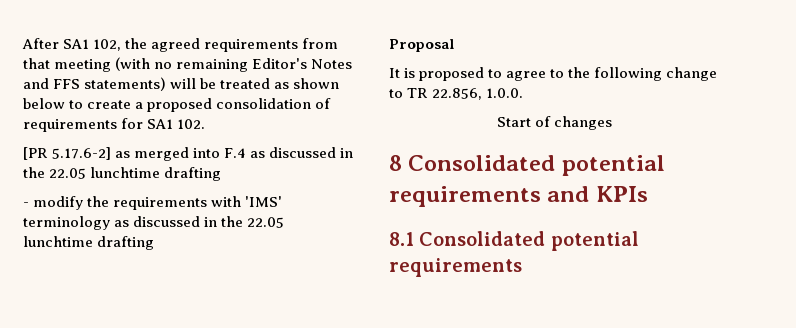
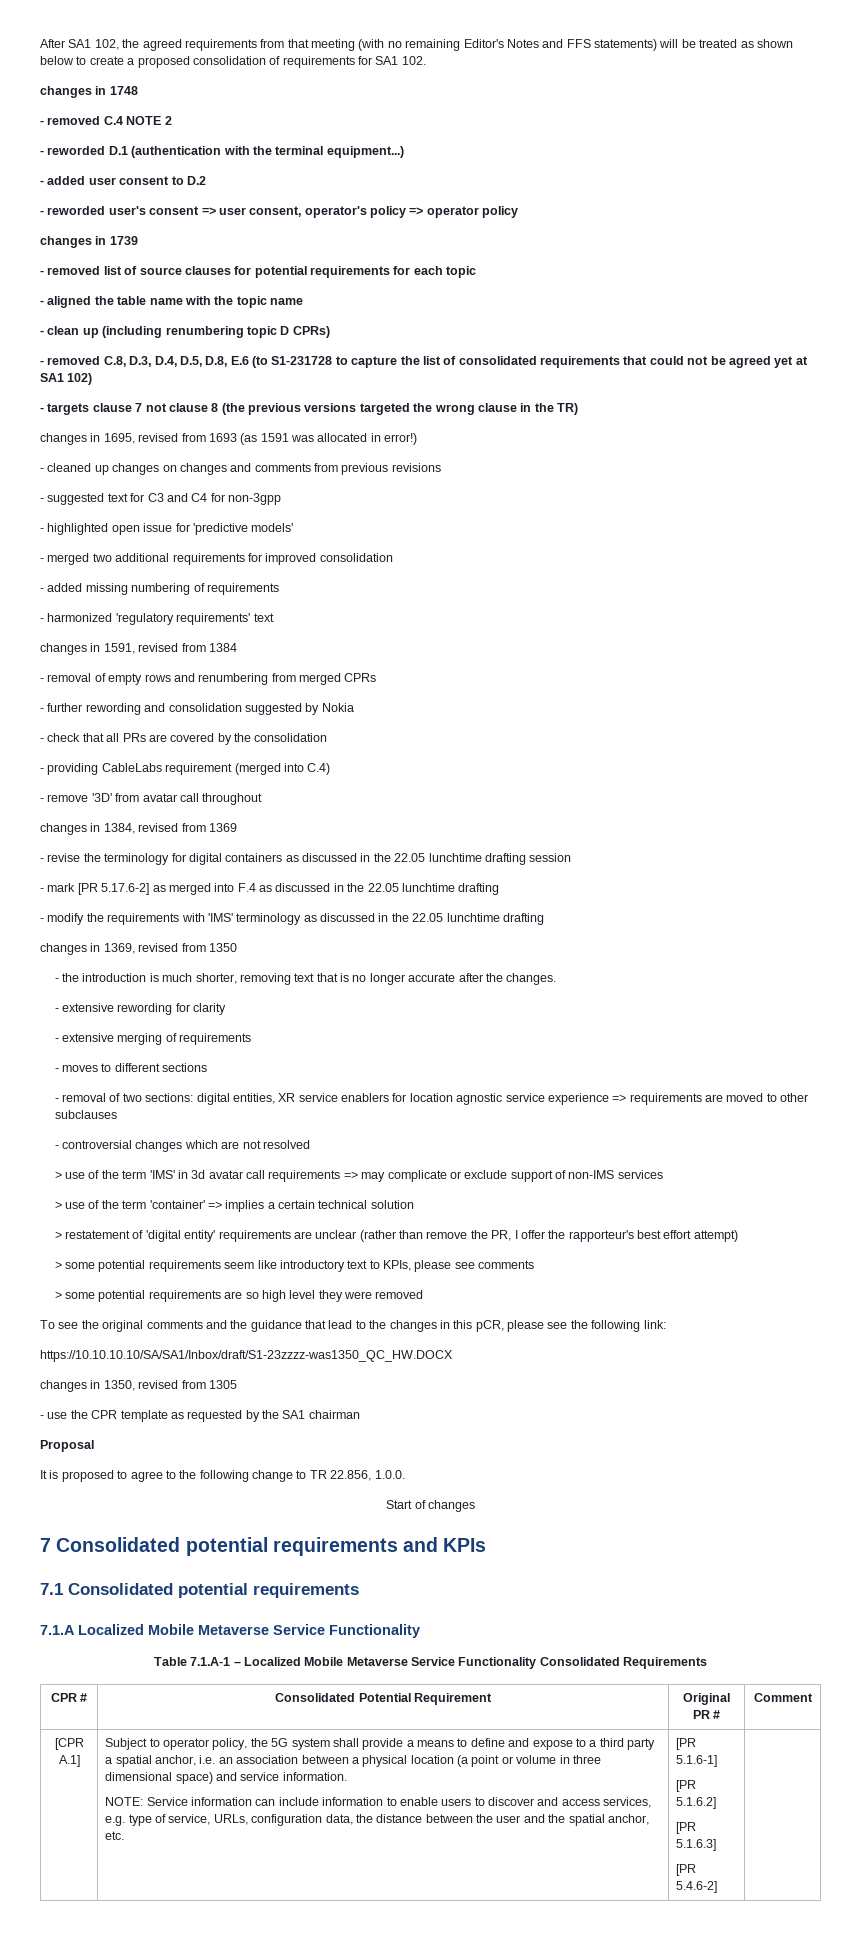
(206, 124) none -> [40,86,138,98] [40,116,172,125] [40,146,404,158] [40,176,206,185] [40,206,519,218] [40,236,138,248] [40,266,477,278] [40,296,303,308] [40,326,330,338] [40,356,808,368] [40,373,93,385] [40,403,578,415] [40,433,418,445] [40,463,441,475] [40,493,281,505] [40,523,294,535] [40,553,393,565] [40,583,279,595] [40,613,274,625] [40,643,237,655] [40,673,377,685] [40,703,354,715] [40,733,328,745] [40,763,331,775] [40,793,263,805] [40,823,237,835] [40,853,572,865] [40,883,76,892] changes in 1748 // - removed C.4 NOTE 2 // - reworded D.1 (authentication with the terminal equipment...) // - added user consent to D.2 // - reworded user's consent => user consent, operator's policy => operator policy // changes in 1739 // - removed list of source clauses for potential requirements for each topic // - aligned the table name with the topic name // - clean up (including renumbering topic D CPRs) // - removed C.8, D.3, D.4, D.5, D.8, E.6 (to S1-231728 to capture the list of consolidated requirements that could not be agreed yet at SA1 102) // - targets clause 7 not clause 8 (the previous versions targeted the wrong clause in the TR) // changes in 1695, revised from 1693 (as 1591 was allocated in error!) // - cleaned up changes on changes and comments from previous revisions // - suggested text for C3 and C4 for non-3gpp // - highlighted open issue for 'predictive models' // - merged two additional requirements for improved consolidation // - added missing numbering of requirements // - harmonized 'regulatory requirements' text // changes in 1591, revised from 1384 // - removal of empty rows and renumbering from merged CPRs // - further rewording and consolidation suggested by Nokia // - check that all PRs are covered by the consolidation // - providing CableLabs requirement (merged into C.4) // - remove '3D' from avatar call throughout // changes in 1384, revised from 1369 // - revise the terminology for digital containers as discussed in the 22.05 lunchtime drafting session // - mark
(155, 243) none -> [40,943,237,955] [54,973,557,985] [54,1003,227,1015] [54,1033,252,1045] [54,1063,208,1072] [54,1093,809,1105] [54,1110,117,1119] [54,1140,310,1152] [54,1170,663,1182] [54,1200,414,1212] [54,1230,738,1242] [54,1260,535,1272] [54,1290,424,1302] [40,1320,666,1332] [40,1350,453,1362] [40,1380,237,1392] [40,1410,360,1422] // changes in 1369, revised from 1350 // - the introduction is much shorter, removing text that is no longer accurate after the changes. // - extensive rewording for clarity // - extensive merging of requirements // - moves to different sections // - removal of two sections: digital entities, XR service enablers for location agnostic service experience => requirements are moved to other subclauses // - controversial changes which are not resolved // > use of the term 'IMS' in 3d avatar call requirements => may complicate or exclude support of non-IMS services // > use of the term 'container' => implies a certain technical solution // > restatement of 'digital entity' requirements are unclear (rather than remove the PR, I offer the rapporteur's best effort attempt) // > some potential requirements seem like introductory text to KPIs, please see comments // > some potential requirements are so high level they were removed // To see the original comments and the guidance that lead to the changes in this pCR, please see the following link: // https://10.10.10.10/SA/SA1/Inbox/draft/S1-23zzzz-was1350_QC_HW.DOCX // changes in 1350, revised from 1305 // - use the CPR template as requested by the SA1 chairman
[389,155,402,171] 8 -> [40,1538,51,1552] 7
[389,231,639,251] [389,258,522,277] 8.1 Consolidated potential requirements -> [40,1583,359,1598] [40,1624,420,1638] [153,1657,708,1669] [50,1693,88,1702] [275,1693,492,1705] [683,1693,730,1705] [692,1710,721,1719] [753,1693,813,1702] [54,1738,84,1750] [58,1755,80,1767] [105,1738,656,1750] [105,1755,601,1767] [105,1772,347,1784] [105,1797,652,1808] [105,1814,649,1826] [105,1831,125,1840] [676,1738,697,1750] [676,1755,718,1767] [676,1780,697,1792] [676,1797,717,1809] [676,1822,697,1834] [676,1839,717,1851] [676,1864,697,1876] [676,1881,718,1893] 7.1 Consolidated potential requirements // 7.1.A Localized Mobile Metaverse Service Functionality // Table 7.1.A-1 – Localized Mobile Metaverse Service Functionality Consolidated Requirements // CPR # | Consolidated Potential Requirement | Original PR # | Comment // [CPR A.1] | Subject to operator policy, the 5G system shall provide a means to define and expose to a third party a spatial anchor, i.e. an association between a physical location (a point or volume in three dimensional space) and service information. // NOTE: Service information can include information to enable users to discover and access services, e.g. type of service, URLs, configuration data, the distance between the user and the spatial anchor, etc. | [PR 5.1.6-1] // [PR 5.1.6.2] // [PR 5.1.6.3] // [PR 5.4.6-2] |

